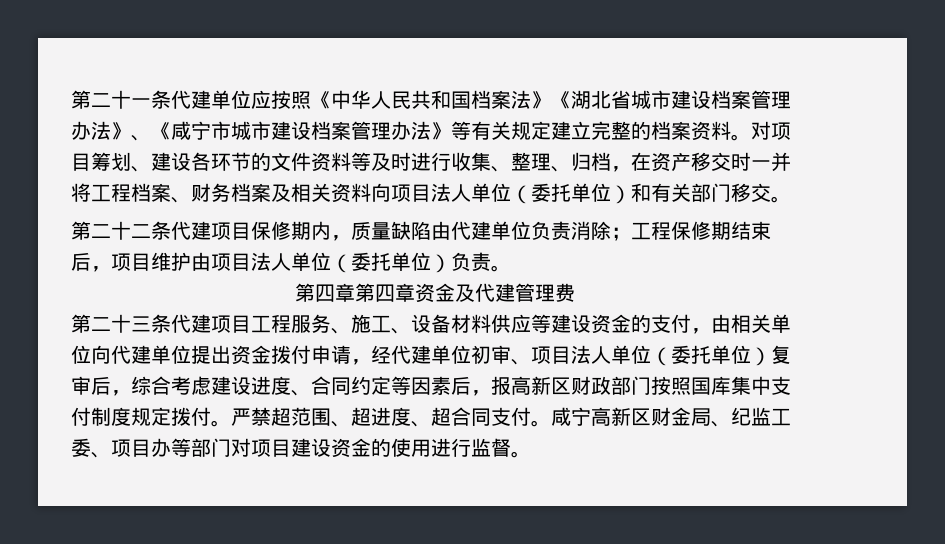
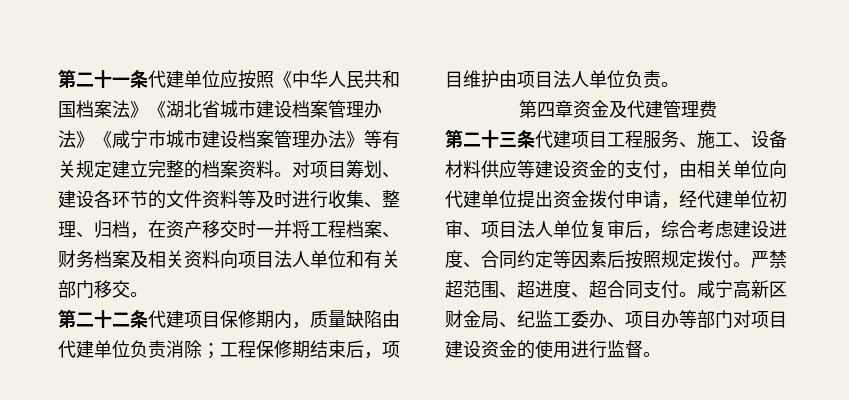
[131,135,151,141] 、 -> (94, 139) none
[511,183,631,204] （委托单位） -> (346, 259) none
[331,252,451,273] （委托单位） -> (625, 79) none
[354,283,415,302] 第四章 -> (573, 109) none
[651,345,771,366] （委托单位） -> (589, 229) none
[471,376,791,396] [71,407,131,426] ，报高新区财政部门按照国库集中支付制度 -> [625,250,661,269] 按照
(91, 447) none -> [589,310,607,328] 办

